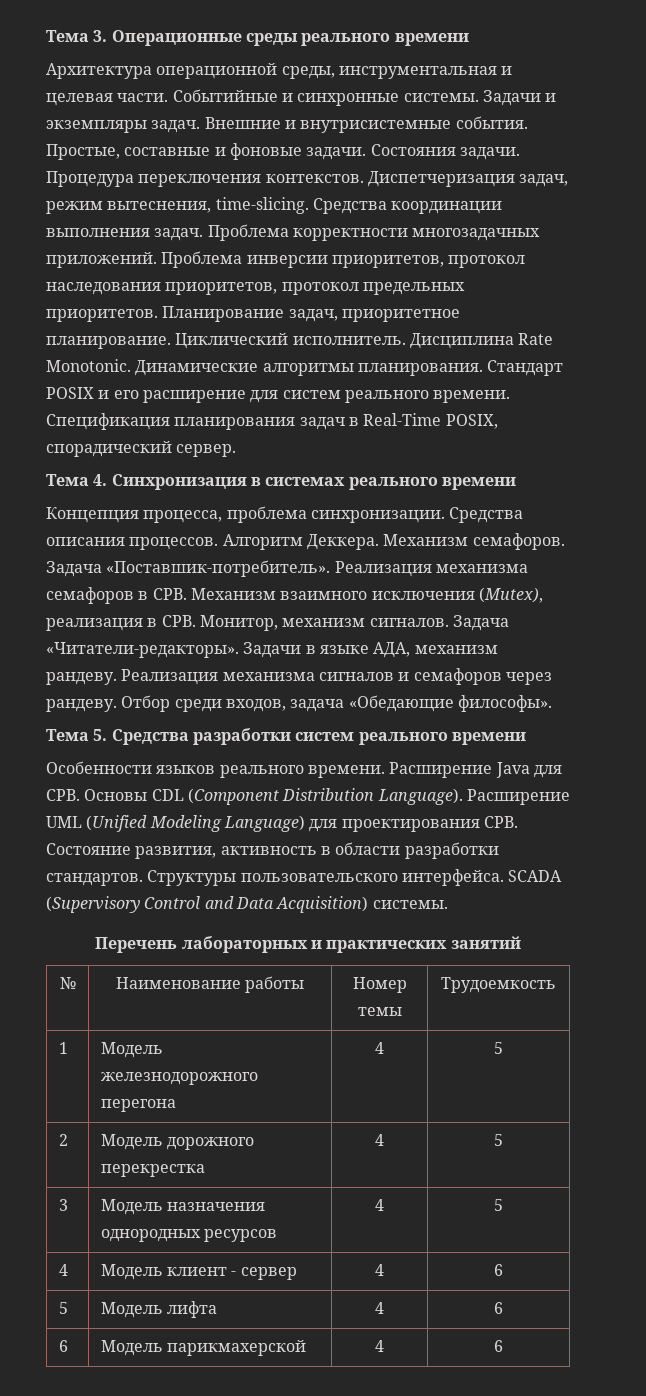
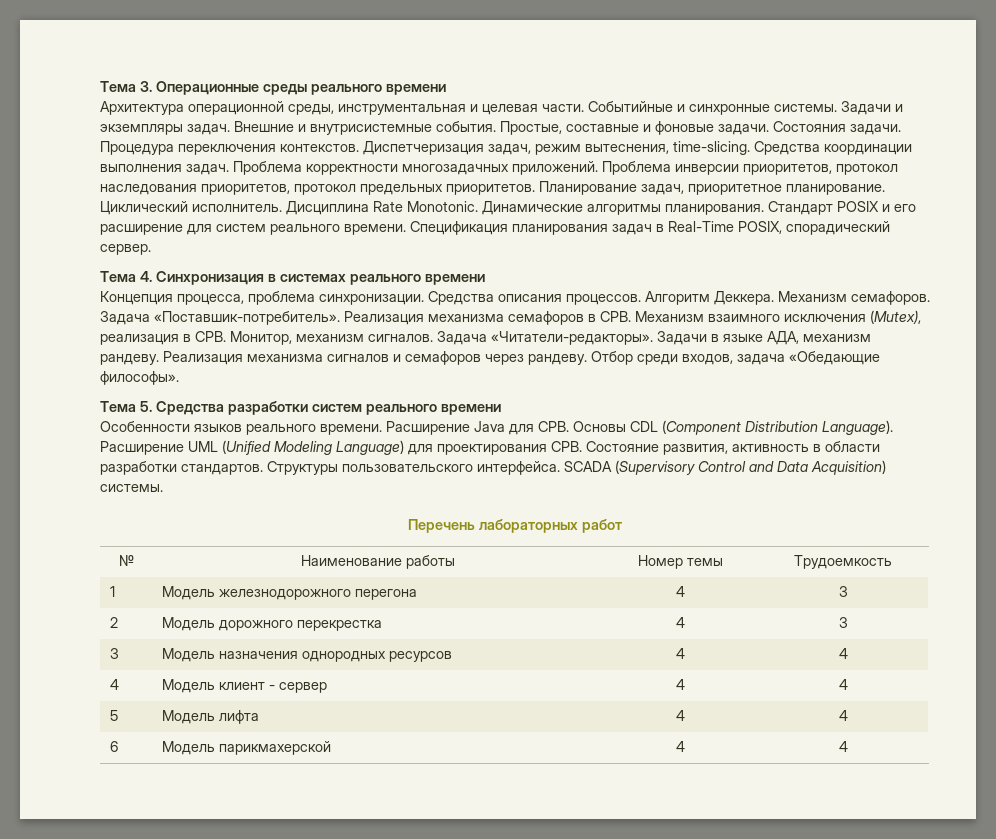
[311,936,521,953] и практических занятий -> [581,519,622,533] работ
[494,1042,503,1054] 5 -> [838,586,848,597] 3
[494,1134,503,1146] 5 -> [838,617,848,628] 3
[494,1199,503,1211] 5 -> [838,648,848,659] 4
[494,1264,503,1276] 6 -> [838,679,848,690] 4
[494,1302,503,1314] 6 -> [838,710,848,721] 4
[494,1340,503,1352] 6 -> [838,741,848,752] 4

